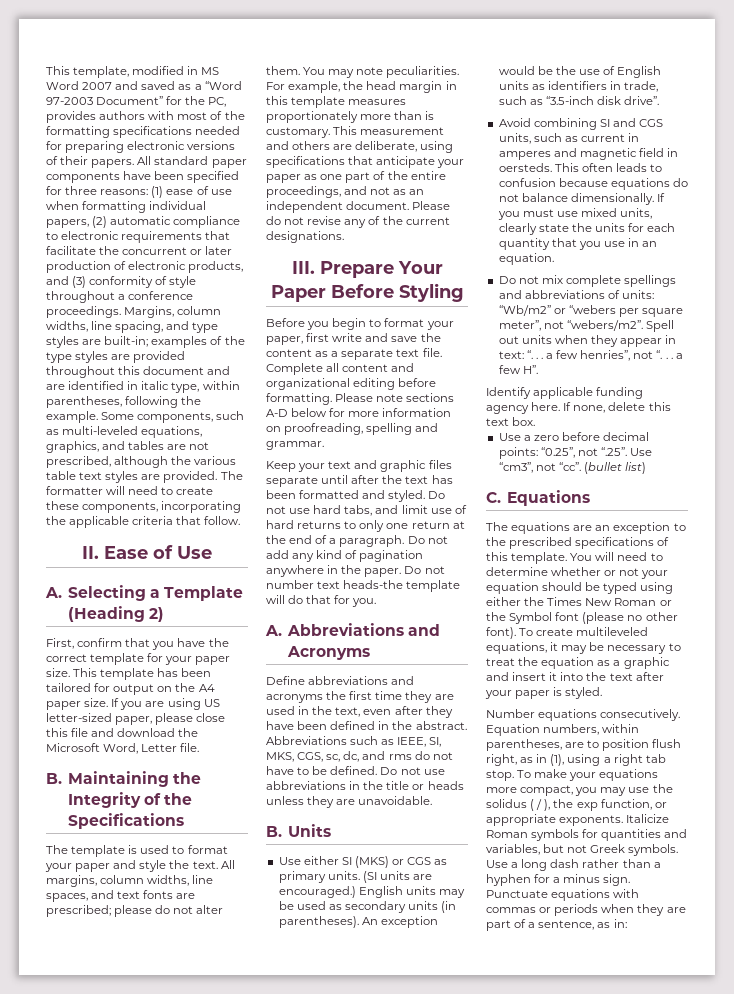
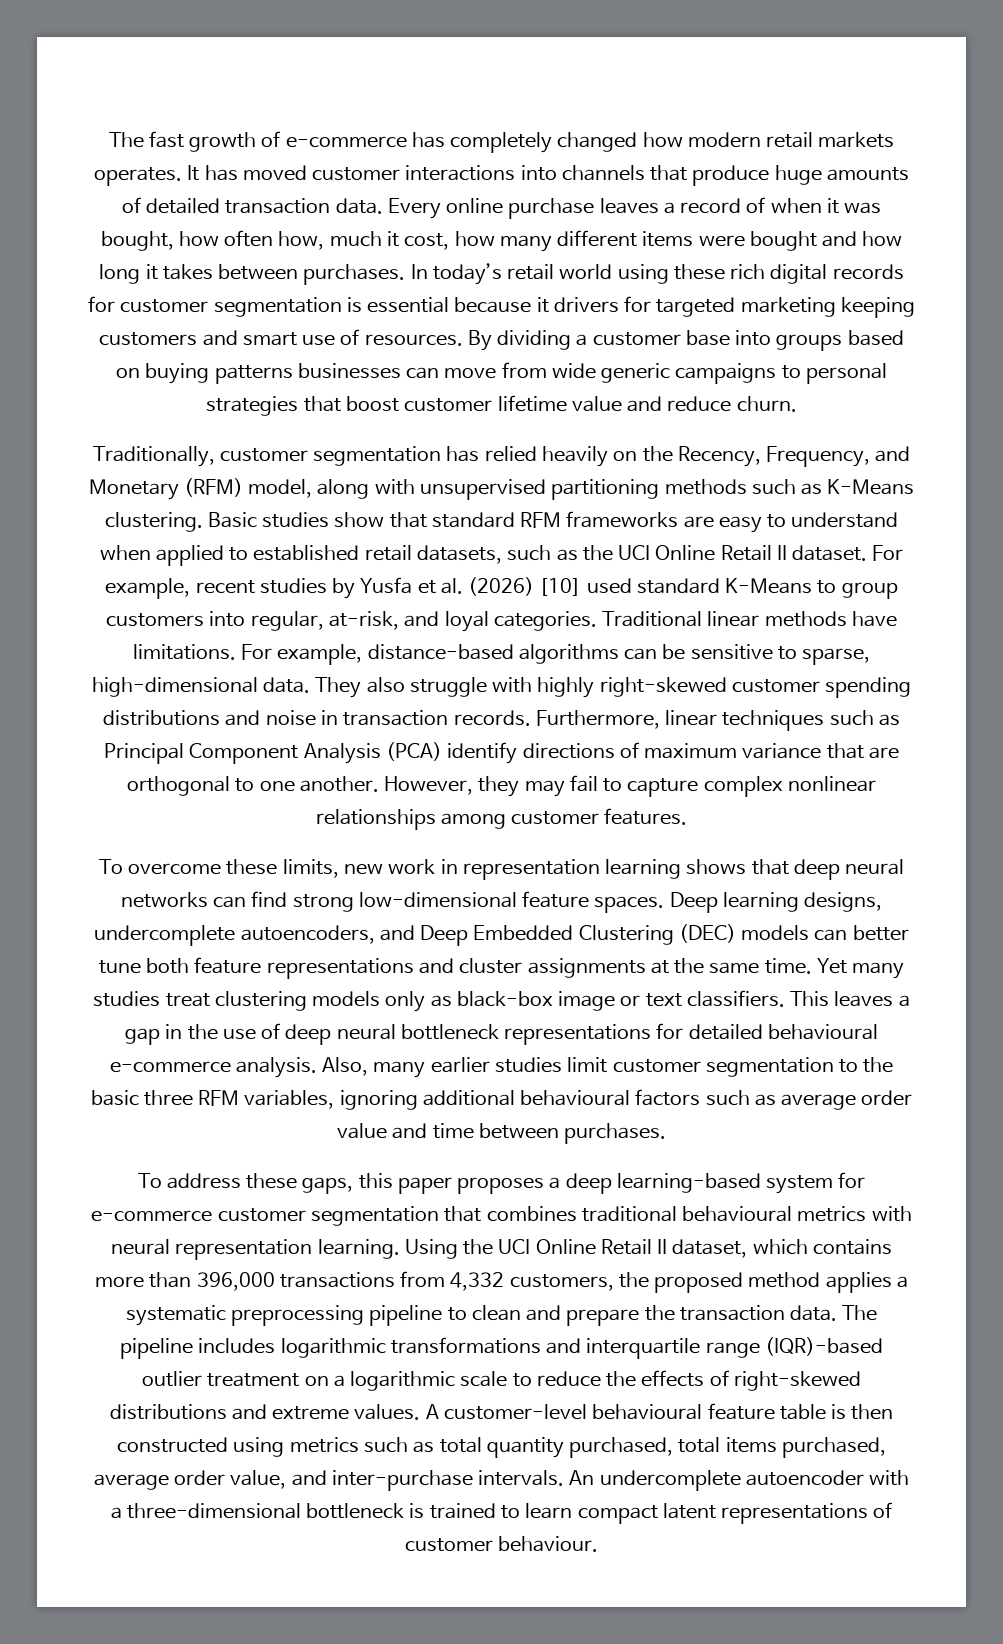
[46,66,220,78] [46,81,242,90] [46,96,227,107] [46,111,245,123] [46,126,241,138] [46,141,236,153] [46,156,247,168] [46,171,240,183] [46,186,232,198] [46,201,207,213] [46,216,241,228] [46,231,231,243] [46,246,233,255] [46,261,244,273] [46,276,197,288] [46,291,194,303] [46,306,222,318] [46,321,219,333] [46,336,245,348] [46,351,186,363] [46,366,231,378] [46,381,240,393] [46,396,202,408] [46,411,245,423] [46,426,203,438] [46,441,210,453] [46,456,237,468] [46,471,243,483] [46,486,214,495] [46,501,242,513] [46,516,241,528] [82,545,212,559] [45,585,244,601] [67,606,164,622] [46,638,229,650] [46,653,231,665] [46,668,212,680] [46,683,215,695] [46,698,220,710] [46,713,226,725] [46,728,199,737] [46,743,200,754] [46,771,201,787] [67,792,193,808] [67,813,184,829] [46,845,228,857] [45,860,235,872] [46,875,214,887] [46,890,196,902] [46,905,224,917] [266,66,460,78] [266,81,457,93] [266,96,407,108] [266,111,435,123] [266,126,445,138] [266,141,454,153] [266,156,465,168] [266,171,446,183] [266,186,425,198] [266,201,451,213] [266,216,450,228] [266,231,344,243] [291,261,443,278] [270,283,464,302] [266,318,454,330] [266,333,441,345] [266,348,442,360] [266,363,415,375] [266,378,437,390] [266,393,455,405] [266,408,452,417] [266,423,439,435] [266,441,324,450] [266,460,452,472] [266,475,453,487] [266,490,446,502] [266,505,467,516] [266,520,465,532] [266,535,448,547] [266,550,424,562] [266,565,445,577] [266,580,461,592] [266,595,377,607] [265,623,440,636] [286,646,370,660] [266,676,415,685] [266,691,454,703] [266,706,453,718] [266,721,467,730] [266,736,442,747] [266,751,453,762] [266,766,445,775] [266,781,464,790] [266,796,433,808] [266,824,331,837] [278,856,448,868] [278,871,433,883] [278,886,465,898] [278,901,457,913] [278,916,438,928] [498,66,662,78] [498,81,659,92] [498,96,660,105] [498,118,664,130] [498,133,640,144] [498,148,679,160] [498,163,663,172] [498,178,688,190] [498,193,665,205] [497,208,653,220] [498,223,676,235] [498,238,658,250] [498,253,554,265] [498,275,677,287] [498,290,654,299] [498,305,684,317] [498,320,674,332] [498,335,677,347] [498,350,683,361] [498,365,538,374] [486,387,644,399] [486,402,671,414] [486,417,536,426] [498,432,650,441] [498,447,653,459] [498,462,647,474] [486,490,590,506] [486,522,686,534] [486,537,670,549] [486,552,663,564] [486,567,669,579] [486,582,674,594] [486,597,672,606] [486,612,678,624] [486,627,649,639] [486,642,681,654] [486,657,670,669] [486,672,664,681] [485,687,603,699] [486,709,681,721] [486,724,640,736] [486,739,682,751] [486,754,666,766] [486,769,659,781] [486,784,673,796] [486,799,667,811] [486,814,670,826] [486,829,688,841] [486,844,679,856] [486,859,661,871] [486,874,631,886] [486,889,640,901] [486,904,686,916] [486,919,627,931] This template, modified in MS Word 2007 and saved as a “Word 97-2003 Document” for the PC, provides authors with most of the formatting specifications needed for preparing electronic versions of their papers. All standard paper components have been specified for three reasons: (1) ease of use when formatting individual papers, (2) automatic compliance to electronic requirements that facilitate the concurrent or later production of electronic products, and (3) conformity of style throughout a conference proceedings. Margins, column widths, line spacing, and type styles are built-in; examples of the type styles are provided throughout this document and are identified in italic type, within parentheses, following the example. Some components, such as multi-leveled equations, graphics, and tables are not prescribed, although the various table text styles are provided. The formatter will need to create these components, incorporating the applicable criteria that follow. // II. Ease of Use // A. Selecting a Template (Heading 2) // First, confirm that you have the correct template for your paper size. This template has been tailored for output on the A4 paper size. If you are using US letter-sized paper, please close this file and download the Microsoft Word, Letter file. // B. Maintaining the Integrity of the Specifications // The template is used to format your paper and style the text. All margins, column widths, line spaces, and text fonts are prescribed; please do not alter them. You may note peculiarities. For example, the head margin in this template measures proportionately more than is customary. This measurement and others are deliberate, using specifications that anticipate your paper as one part of the entire proceedings, and not as an independent document. Please do not revise any of the current designations. // III. Prepare Your Paper Before Styling // Before you begin to format your paper, first write and save the content as a separate text file. Complete all content and organizational editing before formatting. Please note sections A-D below for more information on proofreading, spelling and grammar. // Keep your text and graphic files separate until after the text has been formatted and styled. Do not use hard tabs, and limit use of hard returns to only one return at the end of a paragraph. Do not add any kind of pagination anywhere in the paper. Do not number text heads-the template will do that for you. // A. Abbreviations and Acronyms // Define abbreviations and acronyms the first time they are used in the text, even after they have been defined in the abstract. Abbreviations such as IEEE, SI, MKS, CGS, sc, dc, and rms do not have to be defined. Do not use abbreviations in the title or heads unless they are unavoidable. // B. Units // Use either SI (MKS) or CGS as primary units. (SI units are encouraged.) English units may be used as secondary units (in parentheses). An exception would be the use of English units as identifiers in trade, such as “3.5-inch disk drive”. // Avoid combining SI and CGS units, such as current in amperes and magnetic field in oersteds. This often leads to confusion because equations do not balance dimensionally. If you must use mixed units, clearly state the units for each quantity that you use in an equation. // Do not mix complete spellings and abbreviations of units: “Wb/m2” or “webers per square meter”, not “webers/m2”. Spell out units when they appear in text: “. . . a few henries”, not “. . . a few H”. // Identify applicable funding agency here. If none, delete this text box. // Use a zero before decimal points: “0.25”, not “.25”. Use “cm3”, not “cc”. (bullet list) // C. Equations // The equations are an exception to the prescribed specifications of this template. You will need to determine whether or not your equation should be typed using either the Times New Roman or the Symbol font (please no other font). To create multileveled equations, it may be necessary to treat the equation as a graphic and insert it into the text after your paper is styled. // Number equations consecutively. Equation numbers, within parentheses, are to position flush right, as in (1), using a right tab stop. To make your equations more compact, you may use the solidus ( / ), the exp function, or appropriate exponents. Italicize Roman symbols for quantities and variables, but not Greek symbols. Use a long dash rather than a hyphen for a minus sign. Punctuate equations with commas or periods when they are part of a sentence, as in: -> [108,131,895,153] [94,165,909,186] [121,197,882,219] [100,230,903,252] [99,263,904,285] [88,296,915,318] [99,329,904,351] [116,362,887,384] [206,395,797,416] [92,446,911,467] [88,478,915,500] [104,511,899,533] [99,545,904,566] [105,577,898,599] [106,611,897,632] [132,644,871,665] [91,677,912,698] [103,710,900,731] [104,742,899,764] [127,775,876,797] [315,808,688,830] [98,859,905,880] [120,891,883,913] [94,924,909,946] [98,957,905,979] [93,990,910,1012] [125,1023,878,1045] [109,1057,894,1078] [90,1089,913,1110] [336,1123,667,1144] [137,1172,866,1194] [91,1206,912,1226] [111,1239,892,1260] [95,1271,908,1293] [125,1305,878,1326] [120,1337,883,1359] [142,1370,861,1391] [109,1403,894,1420] [117,1437,886,1458] [93,1470,910,1491] [110,1502,893,1524] [404,1536,599,1552] The fast growth of e-commerce has completely changed how modern retail markets operates. It has moved customer interactions into channels that produce huge amounts of detailed transaction data. Every online purchase leaves a record of when it was bought, how often how, much it cost, how many different items were bought and how long it takes between purchases. In today’s retail world using these rich digital records for customer segmentation is essential because it drivers for targeted marketing keeping customers and smart use of resources. By dividing a customer base into groups based on buying patterns businesses can move from wide generic campaigns to personal strategies that boost customer lifetime value and reduce churn. // Traditionally, customer segmentation has relied heavily on the Recency, Frequency, and Monetary (RFM) model, along with unsupervised partitioning methods such as K-Means clustering. Basic studies show that standard RFM frameworks are easy to understand when applied to established retail datasets, such as the UCI Online Retail II dataset. For example, recent studies by Yusfa et al. (2026) [10] used standard K-Means to group customers into regular, at-risk, and loyal categories. Traditional linear methods have limitations. For example, distance-based algorithms can be sensitive to sparse, high-dimensional data. They also struggle with highly right-skewed customer spending distributions and noise in transaction records. Furthermore, linear techniques such as Principal Component Analysis (PCA) identify directions of maximum variance that are orthogonal to one another. However, they may fail to capture complex nonlinear relationships among customer features. // To overcome these limits, new work in representation learning shows that deep neural networks can find strong low-dimensional feature spaces. Deep learning designs, undercomplete autoencoders, and Deep Embedded Clustering (DEC) models can better tune both feature representations and cluster assignments at the same time. Yet many studies treat clustering models only as black-box image or text classifiers. This leaves a gap in the use of deep neural bottleneck representations for detailed behavioural e-commerce analysis. Also, many earlier studies limit customer segmentation to the basic three RFM variables, ignoring additional behavioural factors such as average order value and time between purchases. // To address these gaps, this paper proposes a deep learning-based system for e-commerce customer segmentation that combines traditional behavioural metrics with neural representation learning. Using the UCI Online Retail II dataset, which contains more than 396,000 transactions from 4,332 customers, the proposed method applies a systematic preprocessing pipeline to clean and prepare the transaction data. The pipeline includes logarithmic transformations and interquartile range (IQR)-based outlier treatment on a logarithmic scale to reduce the effects of right-skewed distributions and extreme values. A customer-level behavioural feature table is then constructed using metrics such as total quantity purchased, total items purchased, average order value, and inter-purchase intervals. An undercomplete autoencoder with a three-dimensional bottleneck is trained to learn compact latent representations of customer behaviour.

